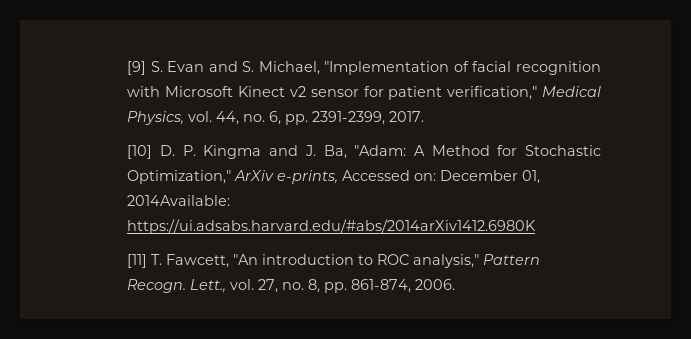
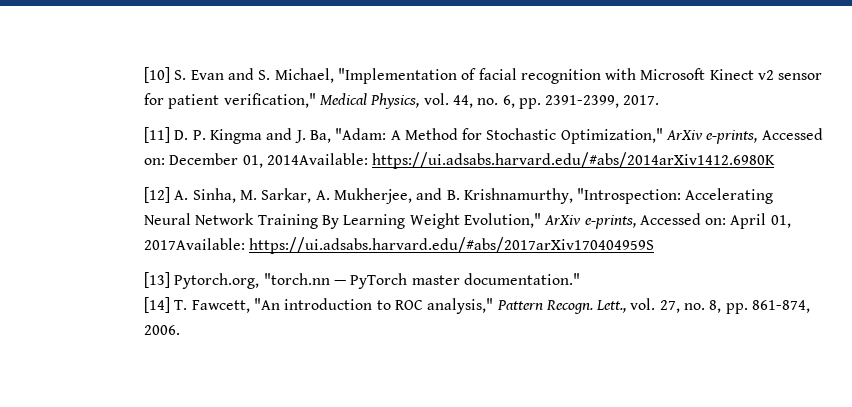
[127,61,147,75] [9] -> [143,67,170,83] [10]
[127,145,153,159] [10] -> [143,127,170,143] [11]
[127,254,148,268] [11] -> [143,187,774,204] [143,213,791,229] [143,237,655,254] [143,272,580,289] [143,297,170,313] [12] A. Sinha, M. Sarkar, A. Mukherjee, and B. Krishnamurthy, "Introspection: Accelerating Neural Network Training By Learning Weight Evolution," ArXiv e-prints, Accessed on: April 01, 2017Available: https://ui.adsabs.harvard.edu/#abs/2017arXiv170404959S // [13] Pytorch.org, "torch.nn — PyTorch master documentation." // [14]

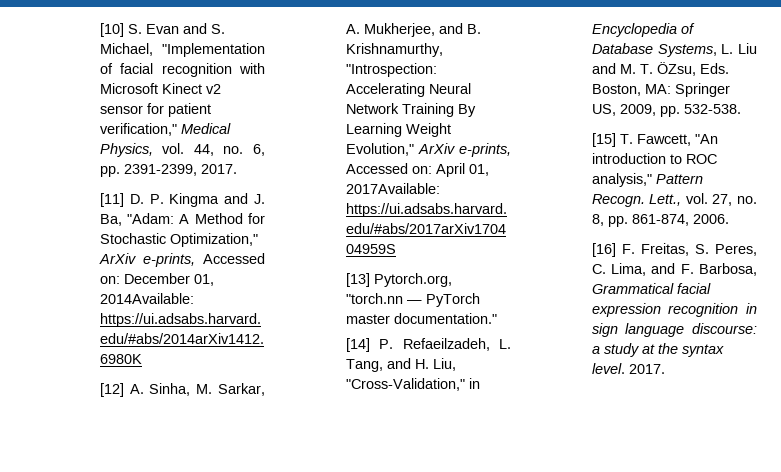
(170, 305) none -> [379,338,511,351] [345,358,456,372] [345,378,480,391] [591,23,695,37] [591,43,757,57] [591,62,729,76] [591,83,730,97] [591,104,741,117] [591,133,616,147] P. Refaeilzadeh, L. Tang, and H. Liu, "Cross-Validation," in Encyclopedia of Database Systems, L. Liu and M. T. ÖZsu, Eds. Boston, MA: Springer US, 2009, pp. 532-538. // [15]
(180, 330) none -> [591,243,757,257] [591,263,757,276] [591,283,711,294] [591,303,757,317] [591,323,757,337] [591,343,724,357] [591,363,665,374] // [16] F. Freitas, S. Peres, C. Lima, and F. Barbosa, Grammatical facial expression recognition in sign language discourse: a study at the syntax level. 2017.

